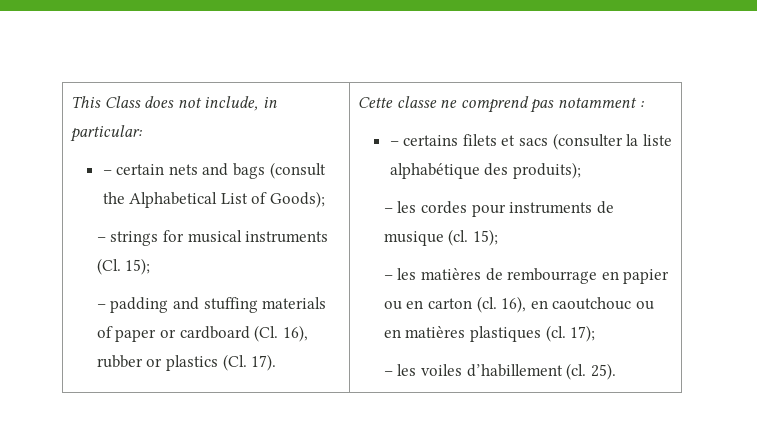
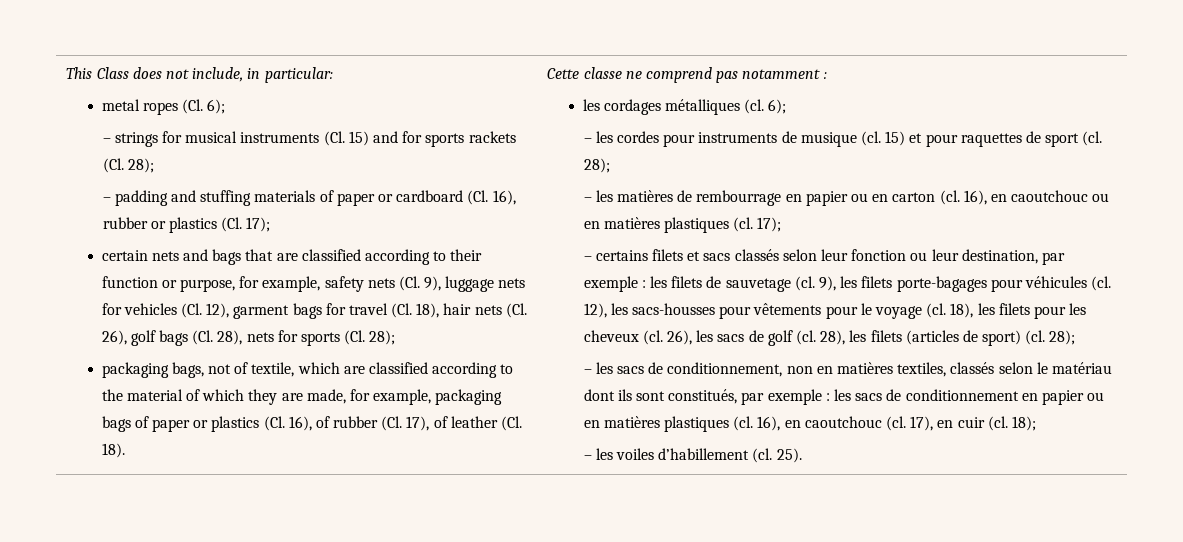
[102,162,326,179] [102,191,325,208] – certain nets and bags (consult the Alphabetical List of Goods); -> [101,99,226,115] metal ropes (Cl. 6);
[125,258,151,275] 15); -> [348,131,516,147] [102,158,154,173] 15) and for sports rackets (Cl. 28);
[251,354,277,371] 17). -> [246,217,271,232] [101,249,483,265] [101,276,526,292] [101,303,527,319] [101,330,396,346] [101,362,514,378] [101,389,503,405] [101,416,523,432] [101,443,125,458] 17); // certain nets and bags that are classified according to their function or purpose, for example, safety nets (Cl. 9), luggage nets for vehicles (Cl. 12), garment bags for travel (Cl. 18), hair nets (Cl. 26), golf bags (Cl. 28), nets for sports (Cl. 28); // packaging bags, not of textile, which are classified according to the material of which they are made, for example, packaging bags of paper or plastics (Cl. 16), of rubber (Cl. 17), of leather (Cl. 18).
[389,133,672,150] [389,162,581,179] – certains filets et sacs (consulter la liste alphabétique des produits); -> [582,99,787,115] les cordages métalliques (cl. 6);
[472,229,498,246] 15); -> [885,131,1103,147] [583,158,610,173] 15) et pour raquettes de sport (cl. 28);
(596, 333) none -> [583,249,1065,265] [583,276,1112,292] [583,303,1087,319] [583,330,1076,346] [583,362,1112,377] [583,389,1105,405] [583,416,1036,432] // – certains filets et sacs classés selon leur fonction ou leur destination, par exemple : les filets de sauvetage (cl. 9), les filets porte-bagages pour véhicules (cl. 12), les sacs-housses pour vêtements pour le voyage (cl. 18), les filets pour les cheveux (cl. 26), les sacs de golf (cl. 28), les filets (articles de sport) (cl. 28); // – les sacs de conditionnement, non en matières textiles, classés selon le matériau dont ils sont constitués, par exemple : les sacs de conditionnement en papier ou en matières plastiques (cl. 16), en caoutchouc (cl. 17), en cuir (cl. 18);

